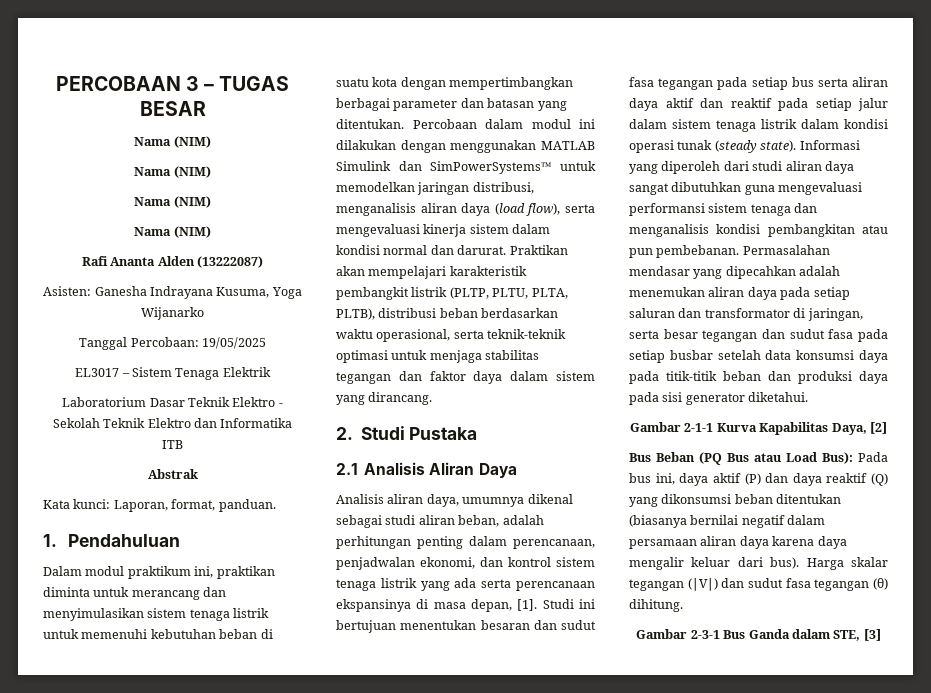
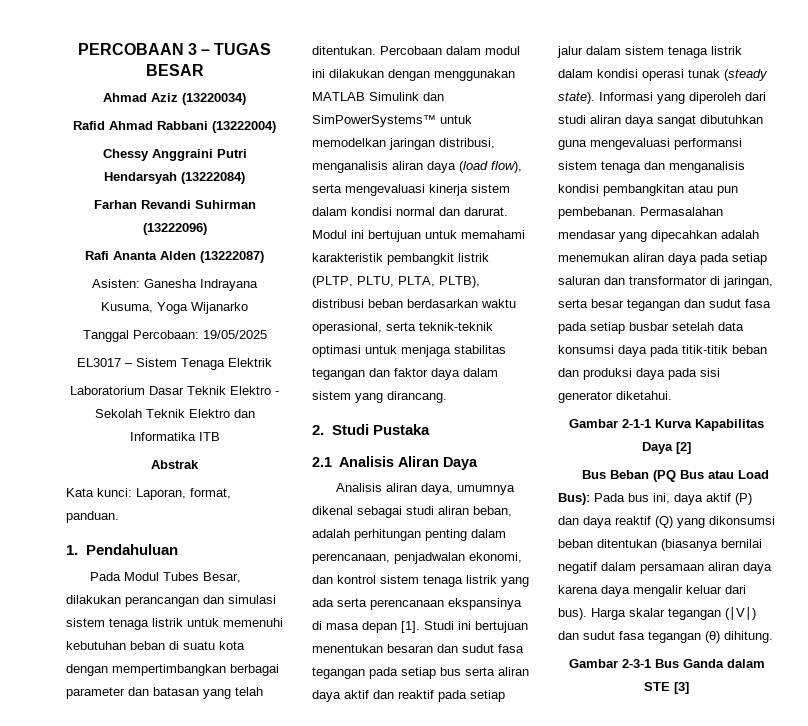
[134,136,211,148] [134,166,211,178] [134,196,211,208] [134,226,211,238] Nama (NIM) // Nama (NIM) // Nama (NIM) // Nama (NIM) -> [103,93,246,105] [73,121,276,133] [102,149,247,161] [104,172,245,184] [93,200,256,209] [142,223,207,235] Ahmad Aziz (13220034) // Rafid Ahmad Rabbani (13222004) // Chessy Anggraini Putri Hendarsyah (13222084) // Farhan Revandi Suhirman (13222096)
[43,566,275,579] [43,587,227,600] [43,608,144,621] Dalam modul praktikum ini, praktikan diminta untuk merancang dan menyimulasikan -> [90,572,242,583] [66,595,276,607] Pada Modul Tubes Besar, dilakukan perancangan dan simulasi
(567, 106) none -> [235,687,263,696] telah
[509,245,568,255] [336,266,447,279] Praktikan akan mempelajari -> [312,230,525,242] Modul ini bertujuan untuk memahami
[471,599,512,612] depan, -> [362,621,397,633] depan
[831,423,867,435] Daya, -> [642,442,673,454] Daya
[833,630,861,641] STE, -> [644,682,670,691] STE

